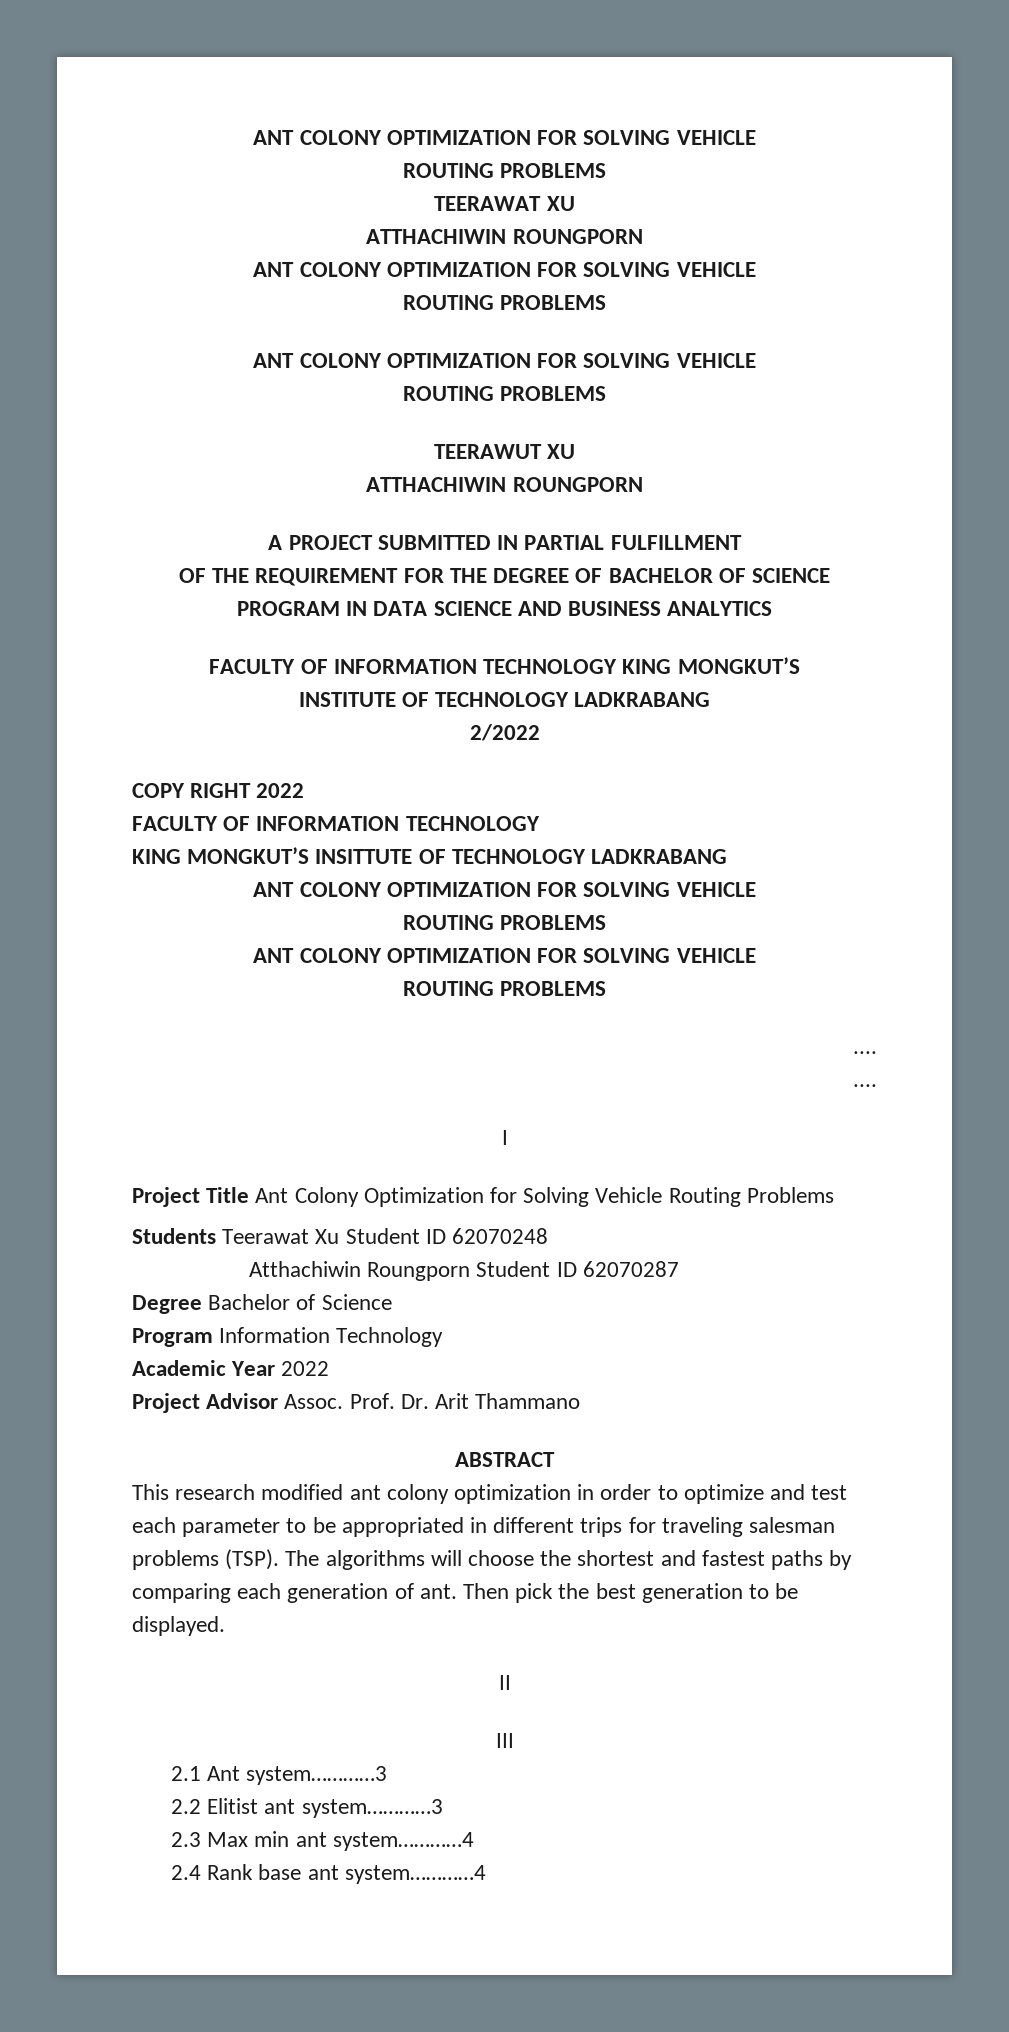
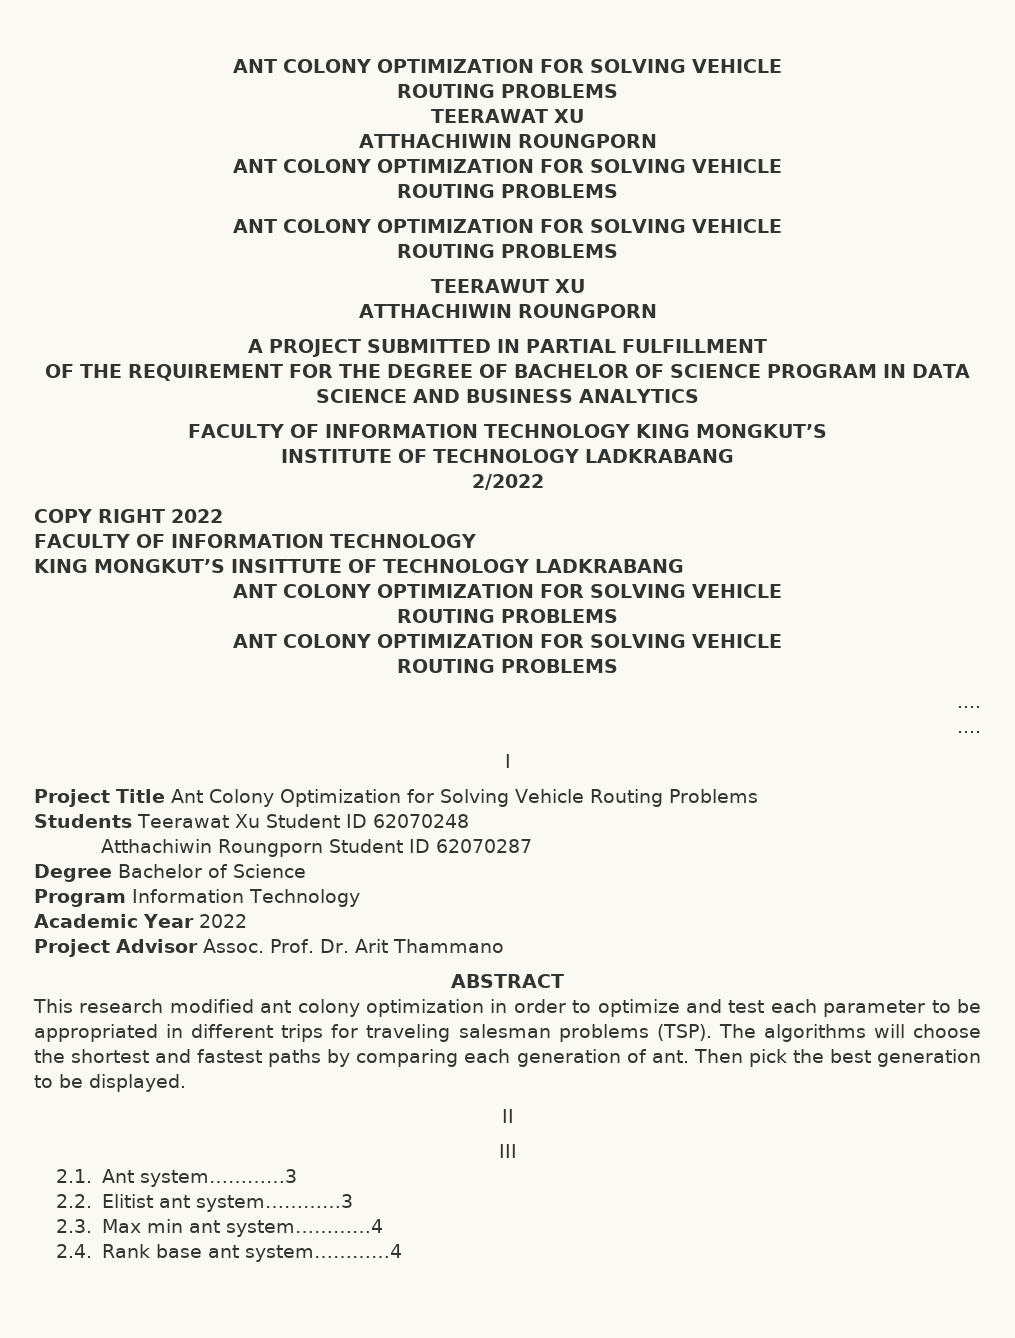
[170,1766,201,1781] 2.1 -> [56,1169,93,1183] 2.1.
[170,1799,201,1814] 2.2 -> [56,1194,93,1208] 2.2.
[170,1832,201,1847] 2.3 -> [56,1219,93,1233] 2.3.
[170,1865,201,1880] 2.4 -> [56,1244,93,1258] 2.4.

